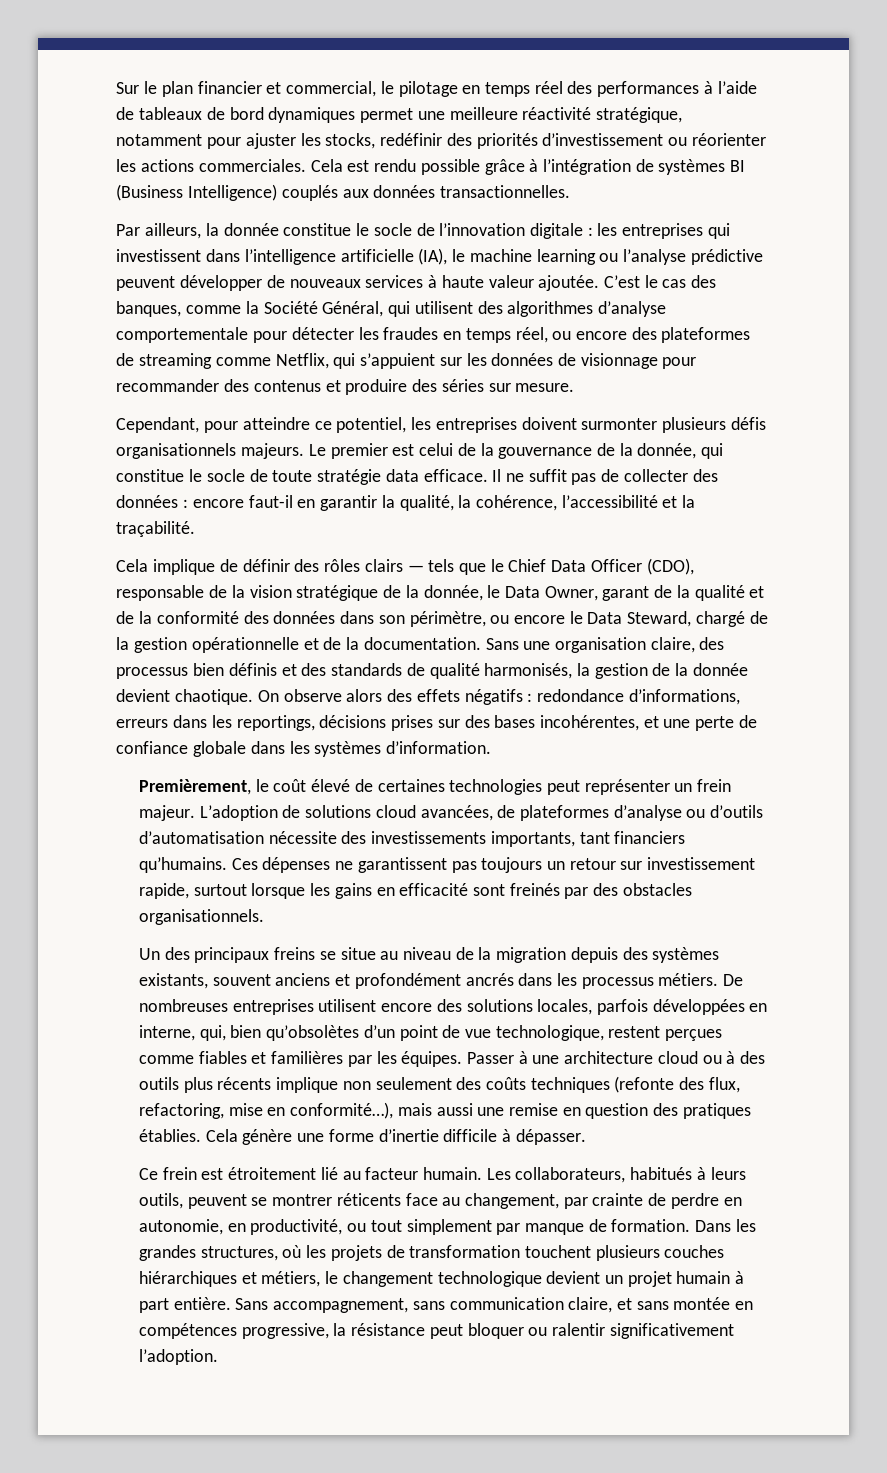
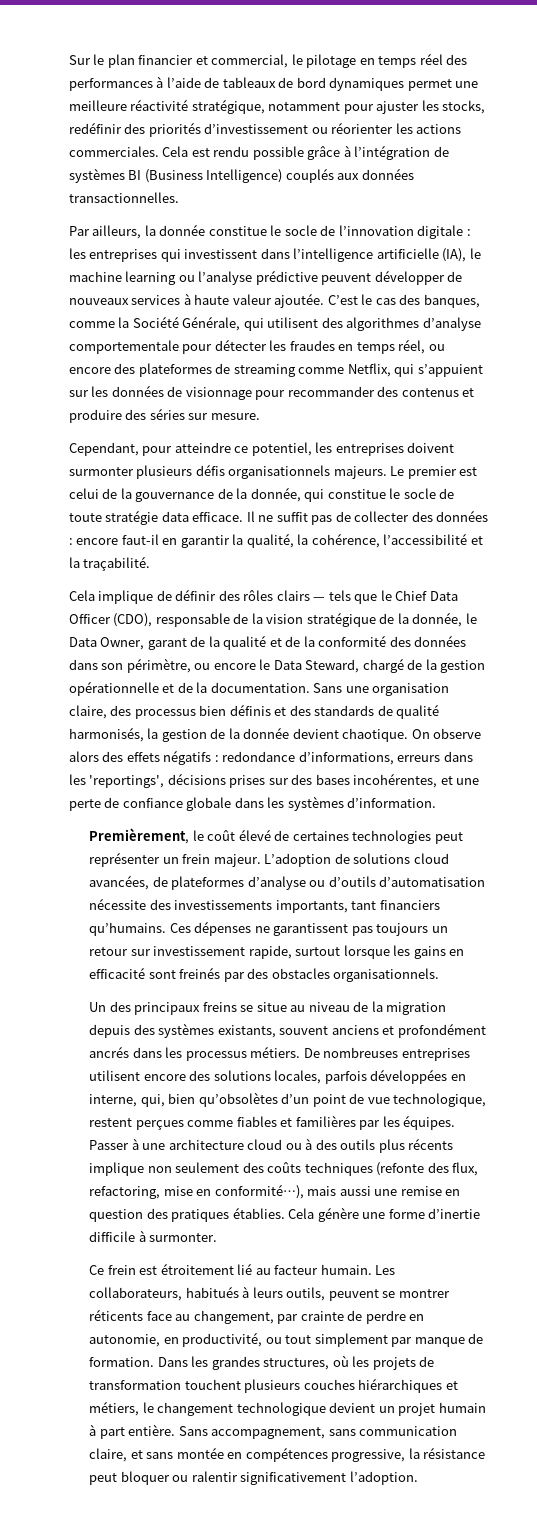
[322,301,384,317] Général, -> [182,316,241,331] Générale,
[236,715,315,731] reportings, -> [89,775,165,788] 'reportings',
[515,1129,586,1145] dépasser. -> [149,1233,218,1242] surmonter.

